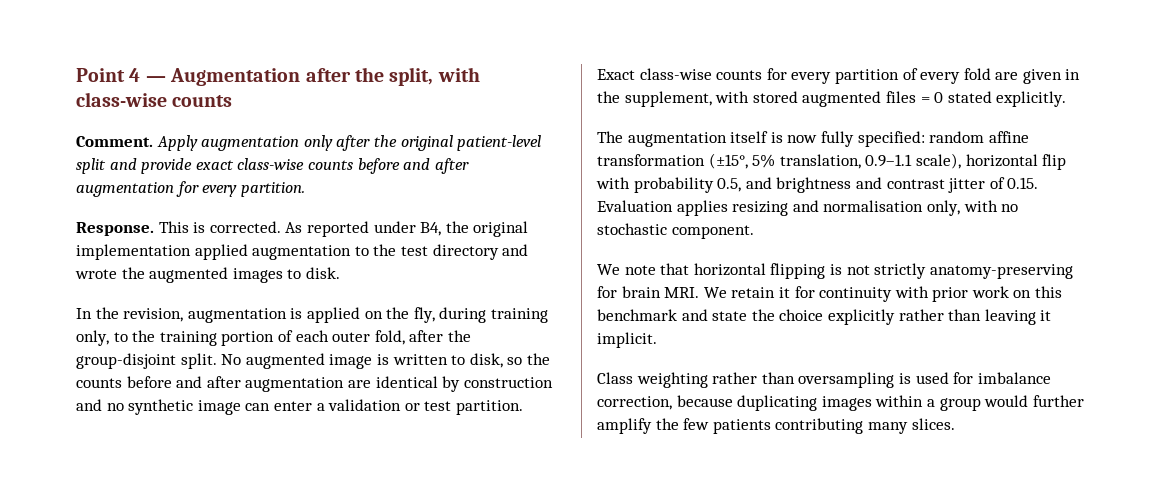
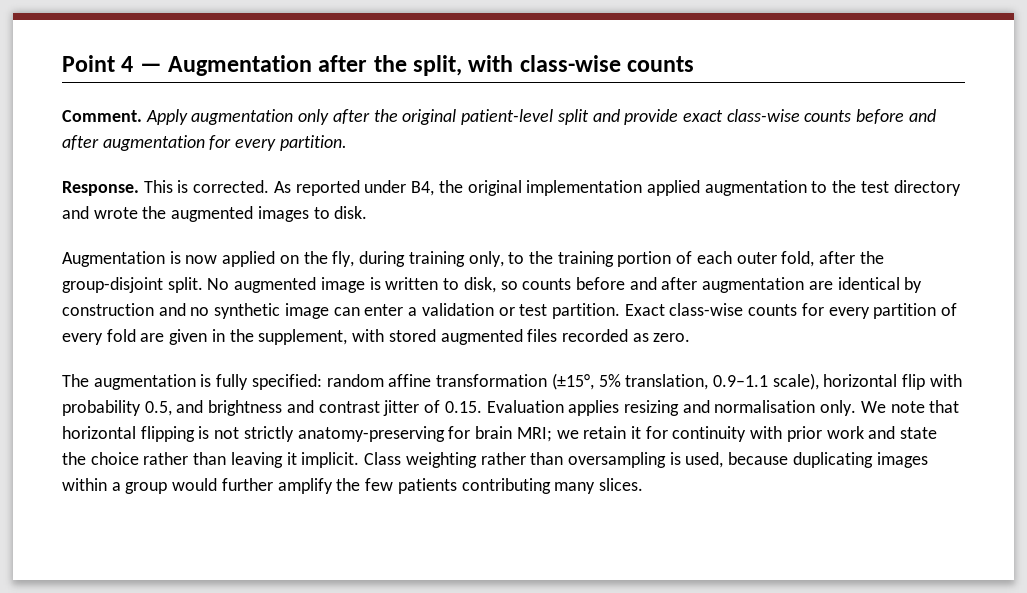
[76,307,303,323] In the revision, augmentation is -> [62,251,218,267] Augmentation is now
[526,353,550,365] the -> (518, 285) none
[920,91,1067,107] = 0 stated explicitly. -> [561,329,691,342] recorded as zero.
[730,131,818,143] itself is now -> [200,374,212,387] is
[926,200,1019,216] [597,223,754,239] only, with no stochastic component. // -> [820,400,857,416] only.
[664,287,727,298] MRI. We -> [516,427,579,442] MRI; we
[1013,286,1063,298] [597,309,677,321] on this benchmark -> (864, 432) none
[827,309,895,325] explicitly -> (139, 458) none
(657, 340) // -> (360, 460) none
[915,372,1051,384] [597,396,672,410] used for imbalance correction, -> [685,452,724,468] used,

